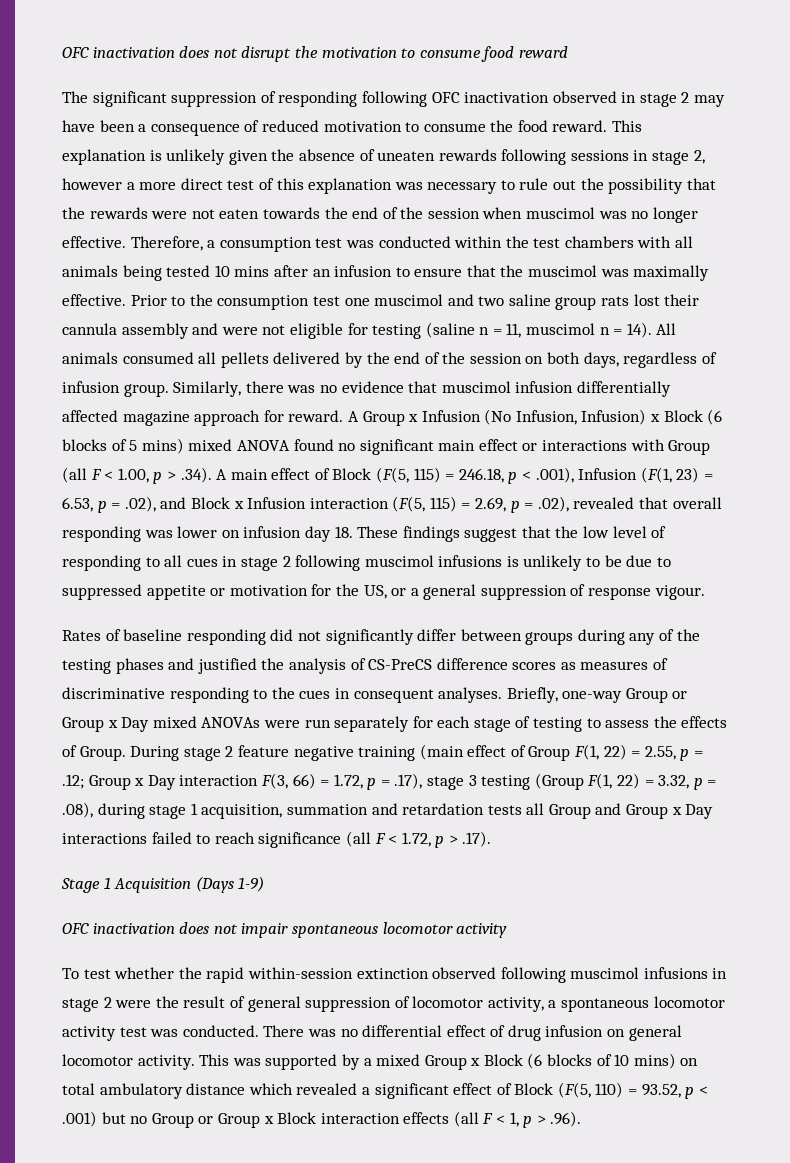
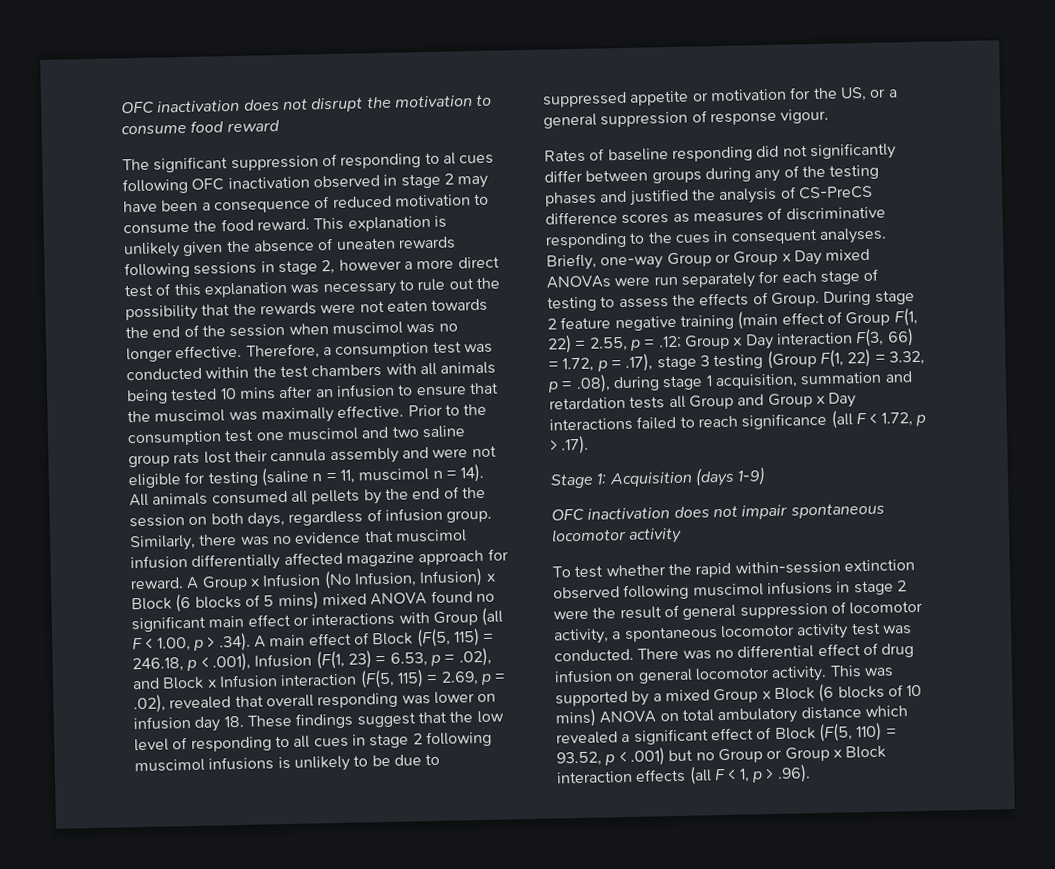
(358, 99) none -> [424,152,495,165] to al cues
[273,352,341,364] delivered -> (361, 497) none
[103,876,234,893] 1 Acquisition (Days -> [596,467,735,488] 1: Acquisition (days
(676, 1061) none -> [599,710,657,724] ANOVA

